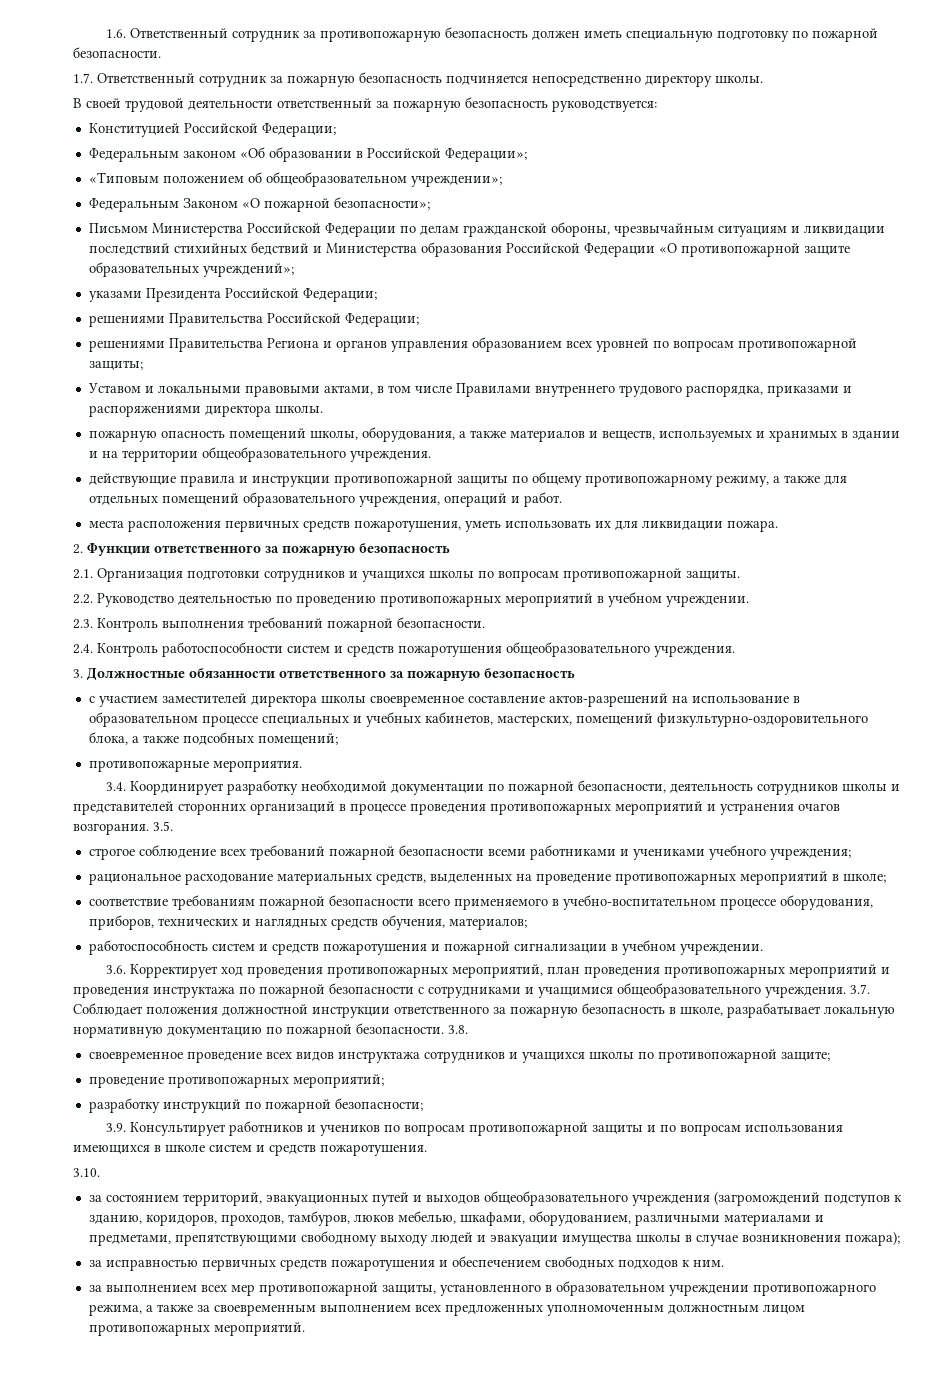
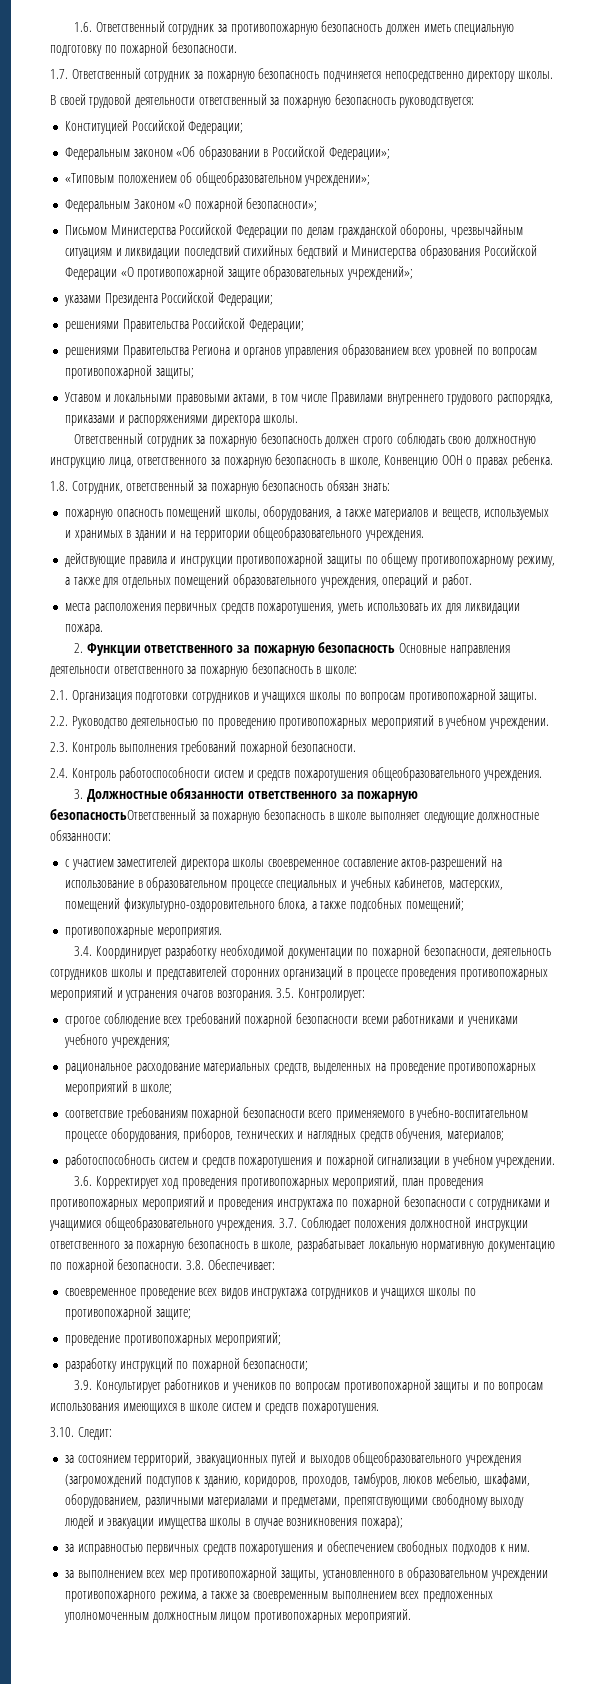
(323, 410) none -> [74,433,536,447] [50,454,553,468] [50,480,390,494] // Ответственный сотрудник за пожарную безопасность должен строго соблюдать свою должностную инструкцию лица, ответственного за пожарную безопасность в школе, Конвенцию ООН о правах ребенка. // 1.8. Сотрудник, ответственный за пожарную безопасность обязан знать:
(450, 548) none -> [399,643,510,656] [50,663,357,677] Основные направления деятельности ответственного за пожарную безопасность в школе:
[484,668,575,678] безопасность -> [50,809,540,823] [50,830,111,841] безопасностьОтветственный за пожарную безопасность в школе выполняет следующие должностные обязанности:
(173, 826) none -> [297,988,365,1001] Контролирует:
(468, 1029) none -> [207,1259,275,1270] Обеспечивает:
(100, 1172) none -> [77,1427,112,1440] Следит:

